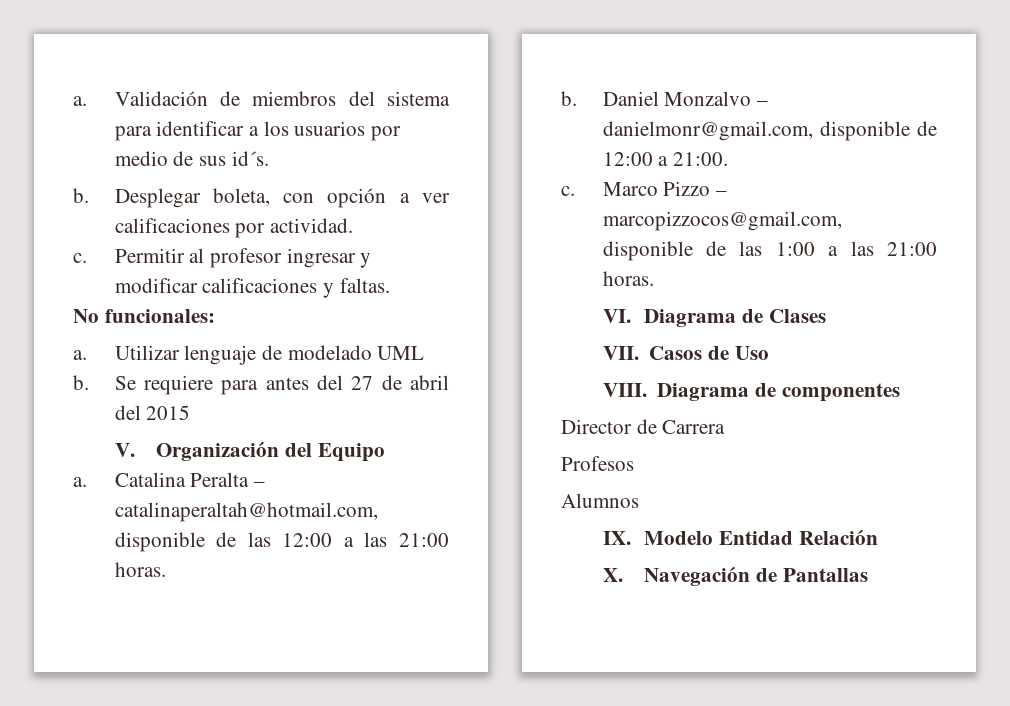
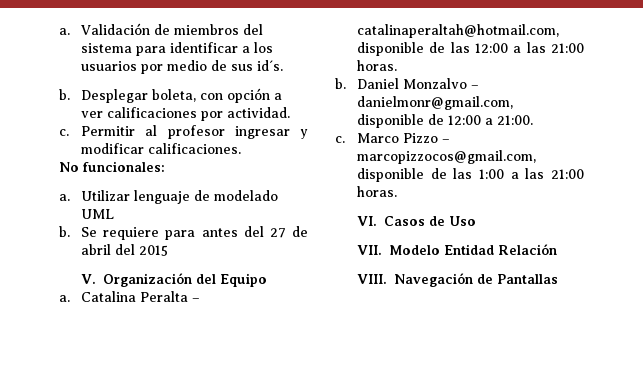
[202,278,390,298] calificaciones y faltas. -> [148,143,242,154] calificaciones.
[644,309,826,327] [602,346,639,360] Diagrama de Clases // VII. -> (378, 221) none
[602,383,900,402] [561,419,726,434] [561,456,634,471] [561,493,639,508] [602,531,631,545] VIII. Diagrama de componentes // Director de Carrera // Profesos // Alumnos // IX. -> [357,245,383,255] VII.
[602,568,623,582] X. -> [357,274,388,284] VIII.

